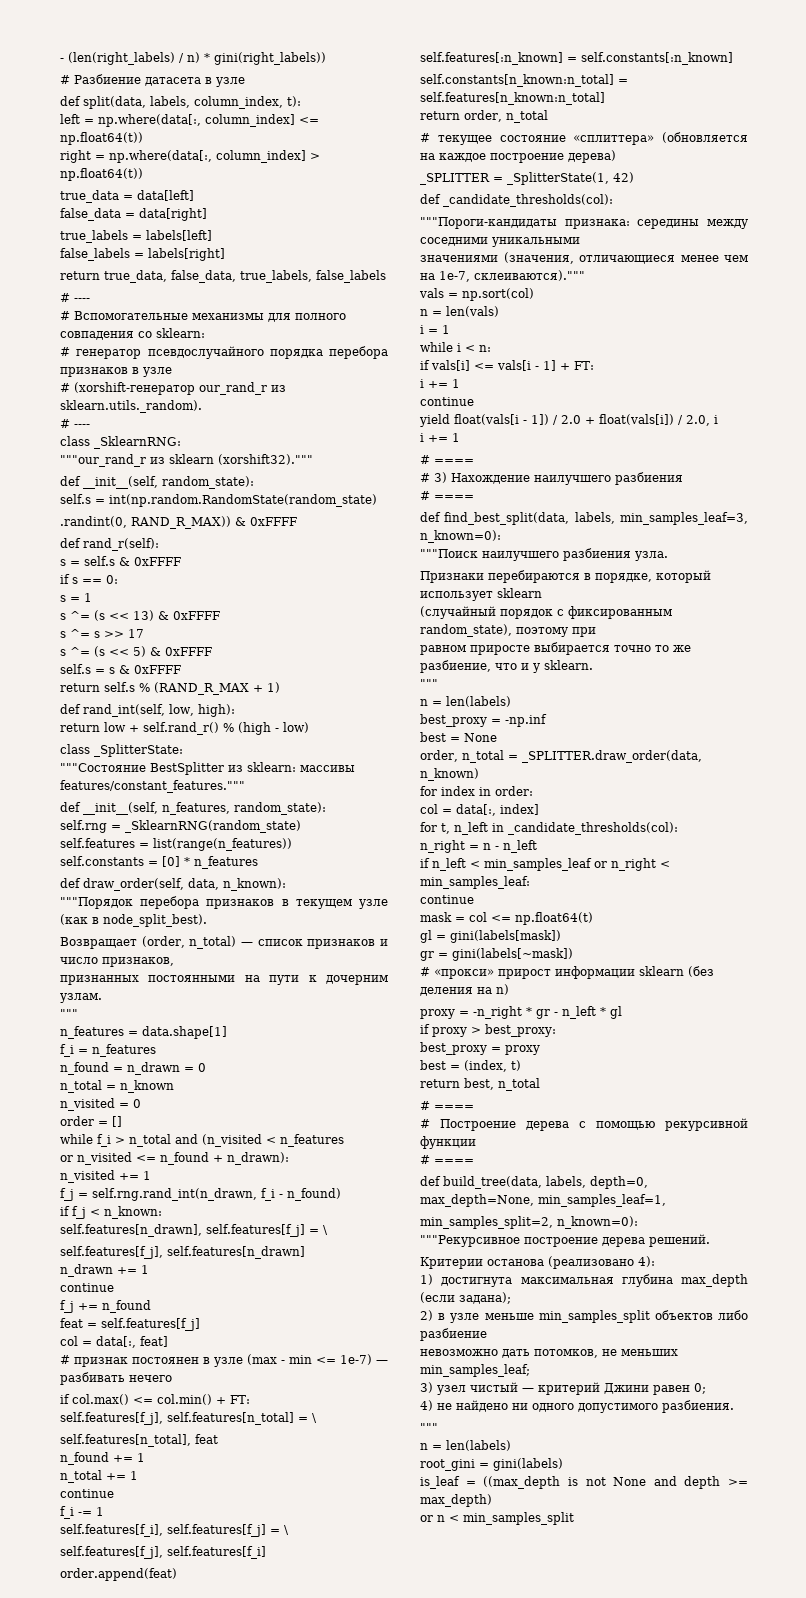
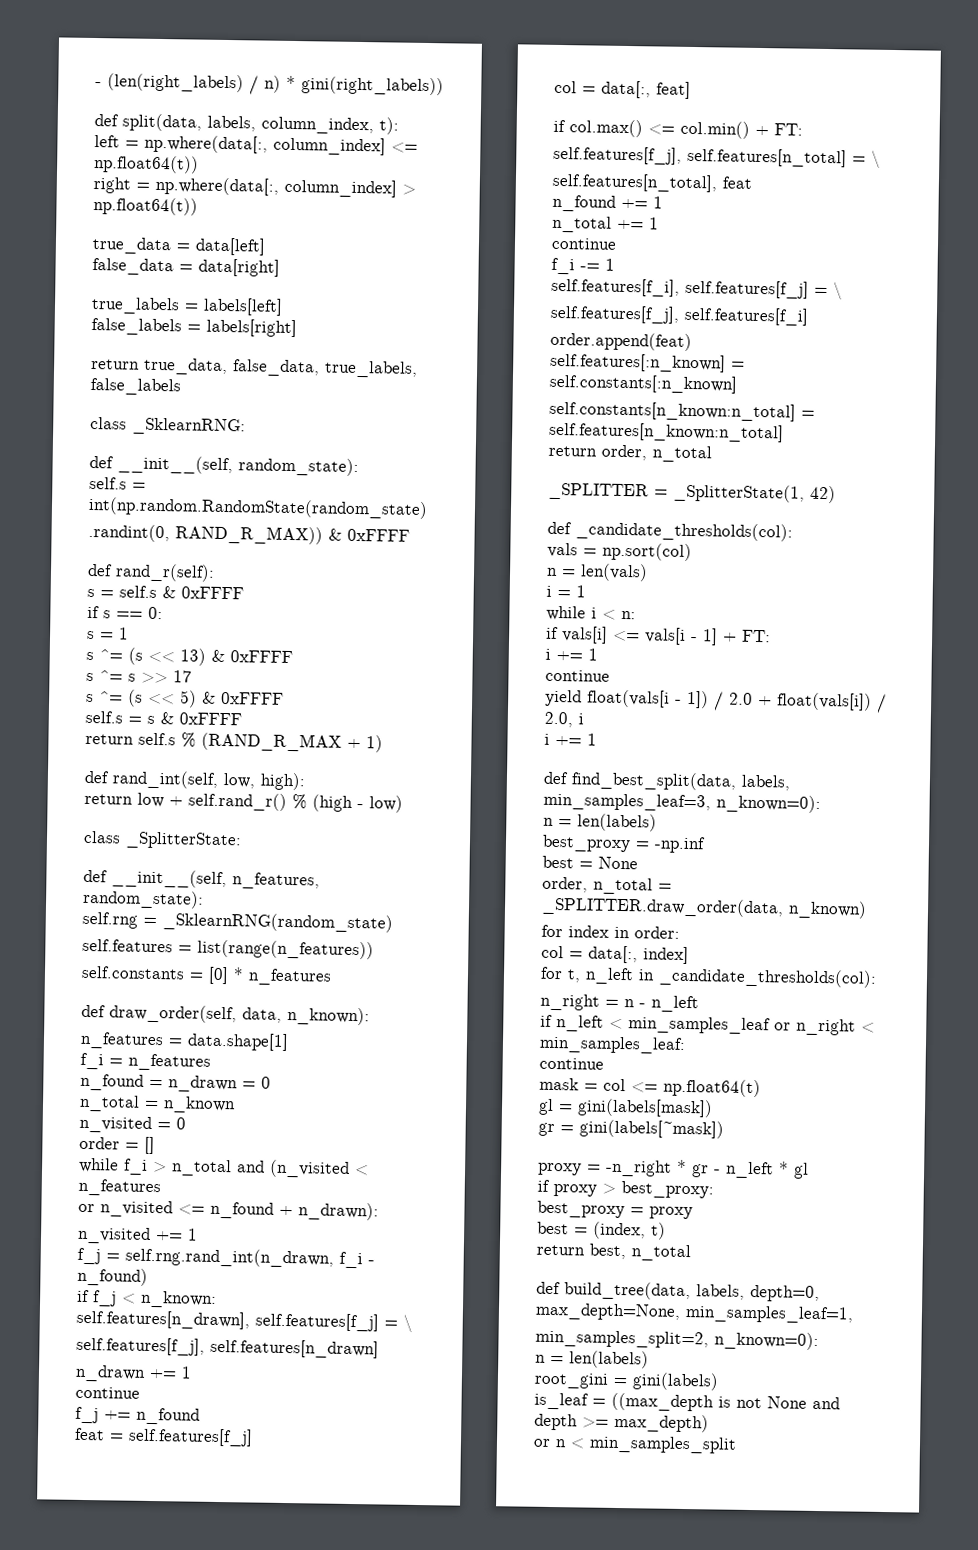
[60,74,245,87] // # Разбиение датасета в узле -> (444, 86) none
[60,293,90,302] [60,311,346,322] [60,328,205,340] [60,346,388,359] [60,367,172,377] [60,382,286,395] [60,400,202,413] [60,419,90,428] [60,436,181,449] [60,454,313,467] # ---- // # Вспомогательные механизмы для полного совпадения со sklearn: // # генератор псевдослучайного порядка перебора признаков в узле // # (xorshift-генератор our_rand_r из sklearn.utils._random). // # ---- // class _SklearnRNG: // """our_rand_r из sklearn (xorshift32).""" -> [90,416,246,436] class _SklearnRNG:
[60,762,355,775] [60,780,245,793] // """Состояние BestSplitter из sklearn: массивы features/constant_features.""" -> (242, 840) none
[60,896,388,909] [60,914,207,927] [60,936,388,949] [60,957,174,967] [60,975,388,985] [60,993,102,1003] [60,1009,78,1018] // """Порядок перебора признаков в текущем узле (как в node_split_best). // Возвращает (order, n_total) — список признаков и число признаков, // признанных постоянными на пути к дочерним узлам. // """ -> (370, 1016) none
[60,1354,388,1367] [60,1372,172,1385] // # признак постоянен в узле (max - min <= 1e-7) — разбивать нечего -> (691, 90) none
[420,132,748,145] [420,150,616,163] // # текущее состояние «сплиттера» (обновляется на каждое построение дерева) -> (712, 454) none
[420,217,748,229] [420,237,580,247] [420,252,748,264] [420,270,585,282] // """Пороги-кандидаты признака: середины между соседними уникальными // значениями (значения, отличающиеся менее чем на 1e-7, склеиваются).""" -> (793, 531) none
[420,455,474,464] [420,472,683,485] [420,491,474,500] // # ==== // # 3) Нахождение наилучшего разбиения // # ==== -> (597, 739) none
[420,548,668,561] [420,570,711,583] [420,588,542,601] [420,606,672,619] [420,624,596,637] [420,642,691,655] [420,660,593,673] [420,679,438,688] // """Поиск наилучшего разбиения узла. // Признаки перебираются в порядке, который использует sklearn // (случайный порядок с фиксированным random_state), поэтому при // равном приросте выбирается точно то же разбиение, что и у sklearn. // """ -> (821, 803) none
[420,966,714,979] [420,984,509,996] // # «прокси» прирост информации sklearn (без деления на n) -> (724, 1129) none
[420,1101,474,1110] [420,1118,748,1131] [420,1136,476,1149] [420,1155,474,1164] // # ==== // # Построение дерева с помощью рекурсивной функции // # ==== -> (691, 1253) none
[420,1234,710,1247] [420,1256,655,1269] [420,1274,748,1287] [420,1292,511,1304] [420,1310,748,1323] [420,1328,487,1341] [420,1349,678,1358] [420,1364,530,1377] [420,1382,706,1395] [420,1400,734,1413] [420,1423,438,1432] // """Рекурсивное построение дерева решений. // Критерии останова (реализовано 4): // 1) достигнута максимальная глубина max_depth (если задана); // 2) в узле меньше min_samples_split объектов либо разбиение // невозможно дать потомков, не меньших min_samples_leaf; // 3) узел чистый — критерий Джини равен 0; // 4) не найдено ни одного допустимого разбиения. // """ -> (819, 1341) none

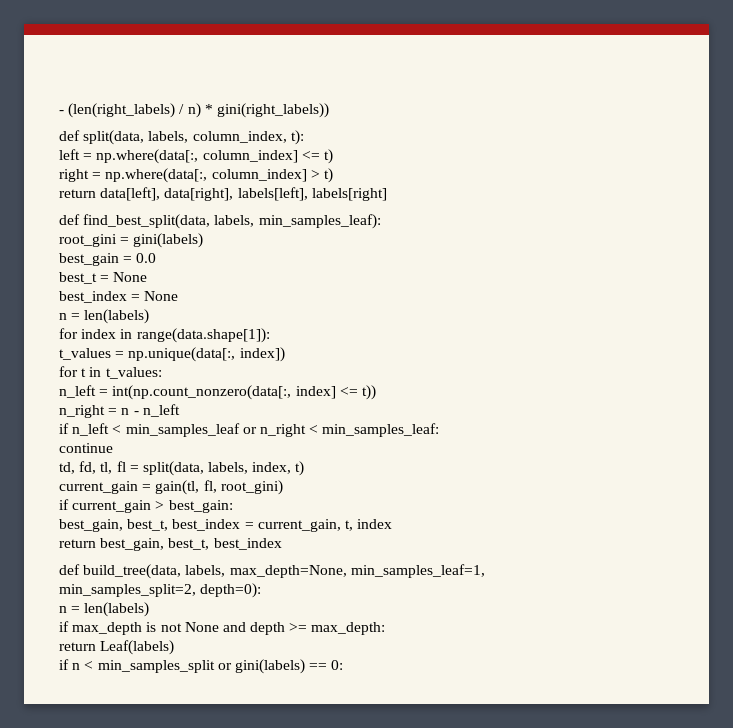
[94,155,199,174] np.float64(t)) -> [323,149,333,164] t)
[93,197,198,216] [92,236,266,256] [92,257,280,277] [91,296,283,316] [91,317,297,338] [91,357,418,378] [90,377,181,396] [90,416,246,436] [89,455,359,477] [89,476,146,490] [88,496,428,520] [88,523,410,545] [87,563,215,582] [87,585,244,600] [87,605,163,620] [86,627,129,640] [86,647,293,666] [86,670,192,684] [86,689,284,708] [85,710,242,726] [85,732,383,753] [84,770,306,791] [84,792,403,813] [83,830,242,850] [83,869,320,890] [82,889,204,909] [82,911,393,933] [82,938,374,960] [81,965,332,986] [81,1004,370,1026] [80,1031,289,1052] [80,1052,211,1071] [80,1073,271,1093] [79,1094,236,1114] [79,1115,186,1133] [79,1136,155,1155] [78,1157,369,1178] [78,1178,161,1197] [78,1200,379,1221] [77,1226,198,1244] [77,1247,375,1269] [77,1267,148,1286] [77,1289,217,1308] [76,1309,413,1333] [76,1336,379,1359] [75,1364,192,1382] [75,1386,140,1399] [75,1406,200,1425] [74,1427,253,1447] [554,80,691,99] [553,119,803,139] [553,145,881,169] [552,172,753,193] [552,194,663,212] [552,215,659,233] [551,237,617,250] [551,257,615,275] [551,277,843,301] [550,304,809,326] [550,331,692,351] [550,352,745,373] [549,373,738,394] [549,400,815,422] [549,421,784,443] [548,444,712,463] [548,482,836,504] [547,521,793,542] [547,542,692,562] [546,563,648,582] [546,585,586,598] [546,605,636,621] [546,626,771,646] [545,648,598,661] [545,669,610,682] [545,689,887,713] [544,711,584,728] [544,733,597,746] [543,771,791,791] [543,792,821,813] [543,813,657,832] [542,834,706,854] [542,855,638,870] [542,876,672,895] [541,896,867,919] [541,924,680,939] [541,945,689,965] [540,966,877,988] np.float64(t)) // true_data = data[left] // false_data = data[right] // true_labels = labels[left] // false_labels = labels[right] // return true_data, false_data, true_labels, false_labels // class _SklearnRNG: // def __init__(self, random_state): // self.s = int(np.random.RandomState(random_state) // .randint(0, RAND_R_MAX)) & 0xFFFF // def rand_r(self): // s = self.s & 0xFFFF // if s == 0: // s = 1 // s ^= (s << 13) & 0xFFFF // s ^= s >> 17 // s ^= (s << 5) & 0xFFFF // self.s = s & 0xFFFF // return self.s % (RAND_R_MAX + 1) // def rand_int(self, low, high): // return low + self.rand_r() % (high - low) // class _SplitterState: // def __init__(self, n_features, random_state): // self.rng = _SklearnRNG(random_state) // self.features = list(range(n_features)) // self.constants = [0] * n_features // def draw_order(self, data, n_known): // n_features = data.shape[1] // f_i = n_features // n_found = n_drawn = 0 // n_total = n_known // n_visited = 0 // order = [] // while f_i > n_total and (n_visited < n_features // or n_visited <= n_found + n_drawn): // n_visited += 1 // f_j = self.rng.rand_int(n_drawn, f_i - n_found) // if f_j < n_known: // self.features[n_drawn], self.features[f_j] = \ // self.features[f_j], self.features[n_drawn] // n_drawn += 1 // continue // f_j += n_found // feat = self.features[f_j] // col = data[:, feat] // if col.max() <= col.min() + FT: // self.features[f_j], self.features[n_total] = \ // self.features[n_total], feat // n_found += 1 // n_total += 1 // continue // f_i -= 1 // self.features[f_i], self.features[f_j] = \ // self.features[f_j], self.features[f_i] // order.append(feat) // self.features[:n_known] = self.constants[:n_known] // self.constants[n_known:n_total] = self.features[n_known:n_total] // return order, n_total // _SPLITTER = _SplitterState(1, 42) // def _candidate_thresholds(col): // vals = np.sort(col) // n = len(vals) // i = 1 // while i < n: // if vals[i] <= vals[i - 1] + FT: // i += 1 // continue // yield float(vals[i - 1]) / 2.0 + float(vals[i]) / 2.0, i // i += 1 // def find_best_split(data, labels, min_samples_leaf=3, n_known=0): // n = len(labels) // best_proxy = -np.inf // best = None // order, n_total = _SPLITTER.draw_order(data, n_known) // for index in order: // col = data[:, index] // for t, n_left in _candidate_thresholds(col): -> [323,168,333,183] [59,187,387,201] [59,214,381,229] [59,233,204,248] [59,253,157,266] [59,272,148,284] [59,291,179,303] [59,309,150,324] [59,328,270,343] [59,347,285,362] [59,366,162,379] [59,385,376,400] t) // return data[left], data[right], labels[left], labels[right] // def find_best_split(data, labels, min_samples_leaf): // root_gini = gini(labels) // best_gain = 0.0 // best_t = None // best_index = None // n = len(labels) // for index in range(data.shape[1]): // t_values = np.unique(data[:, index]) // for t in t_values: // n_left = int(np.count_nonzero(data[:, index] <= t))
[539,1077,761,1098] [538,1098,713,1118] [538,1119,724,1139] [538,1159,809,1179] [537,1179,714,1199] [537,1200,693,1220] [537,1221,666,1240] [536,1243,691,1262] mask = col <= np.float64(t) // gl = gini(labels[mask]) // gr = gini(labels[~mask]) // proxy = -n_right * gr - n_left * gl // if proxy > best_proxy: // best_proxy = proxy // best = (index, t) // return best, n_total -> [59,461,305,476] [59,480,283,495] [59,499,233,513] [59,519,393,532] [59,538,282,551] td, fd, tl, fl = split(data, labels, index, t) // current_gain = gain(tl, fl, root_gini) // if current_gain > best_gain: // best_gain, best_t, best_index = current_gain, t, index // return best_gain, best_t, best_index
[750,1284,820,1303] depth=0, -> (226, 571) none
[714,1331,819,1351] [535,1350,649,1369] [534,1372,719,1391] [534,1392,714,1412] n_known=0): // n = len(labels) // root_gini = gini(labels) // is_leaf = ((max_depth -> [200,583,262,598] [59,602,150,617] [59,621,143,635] depth=0): // n = len(labels) // if max_depth
[614,1413,709,1433] [533,1435,737,1454] max_depth) // or n < min_samples_split -> [311,622,386,635] [59,640,175,655] [59,659,344,674] max_depth: // return Leaf(labels) // if n < min_samples_split or gini(labels) == 0:

